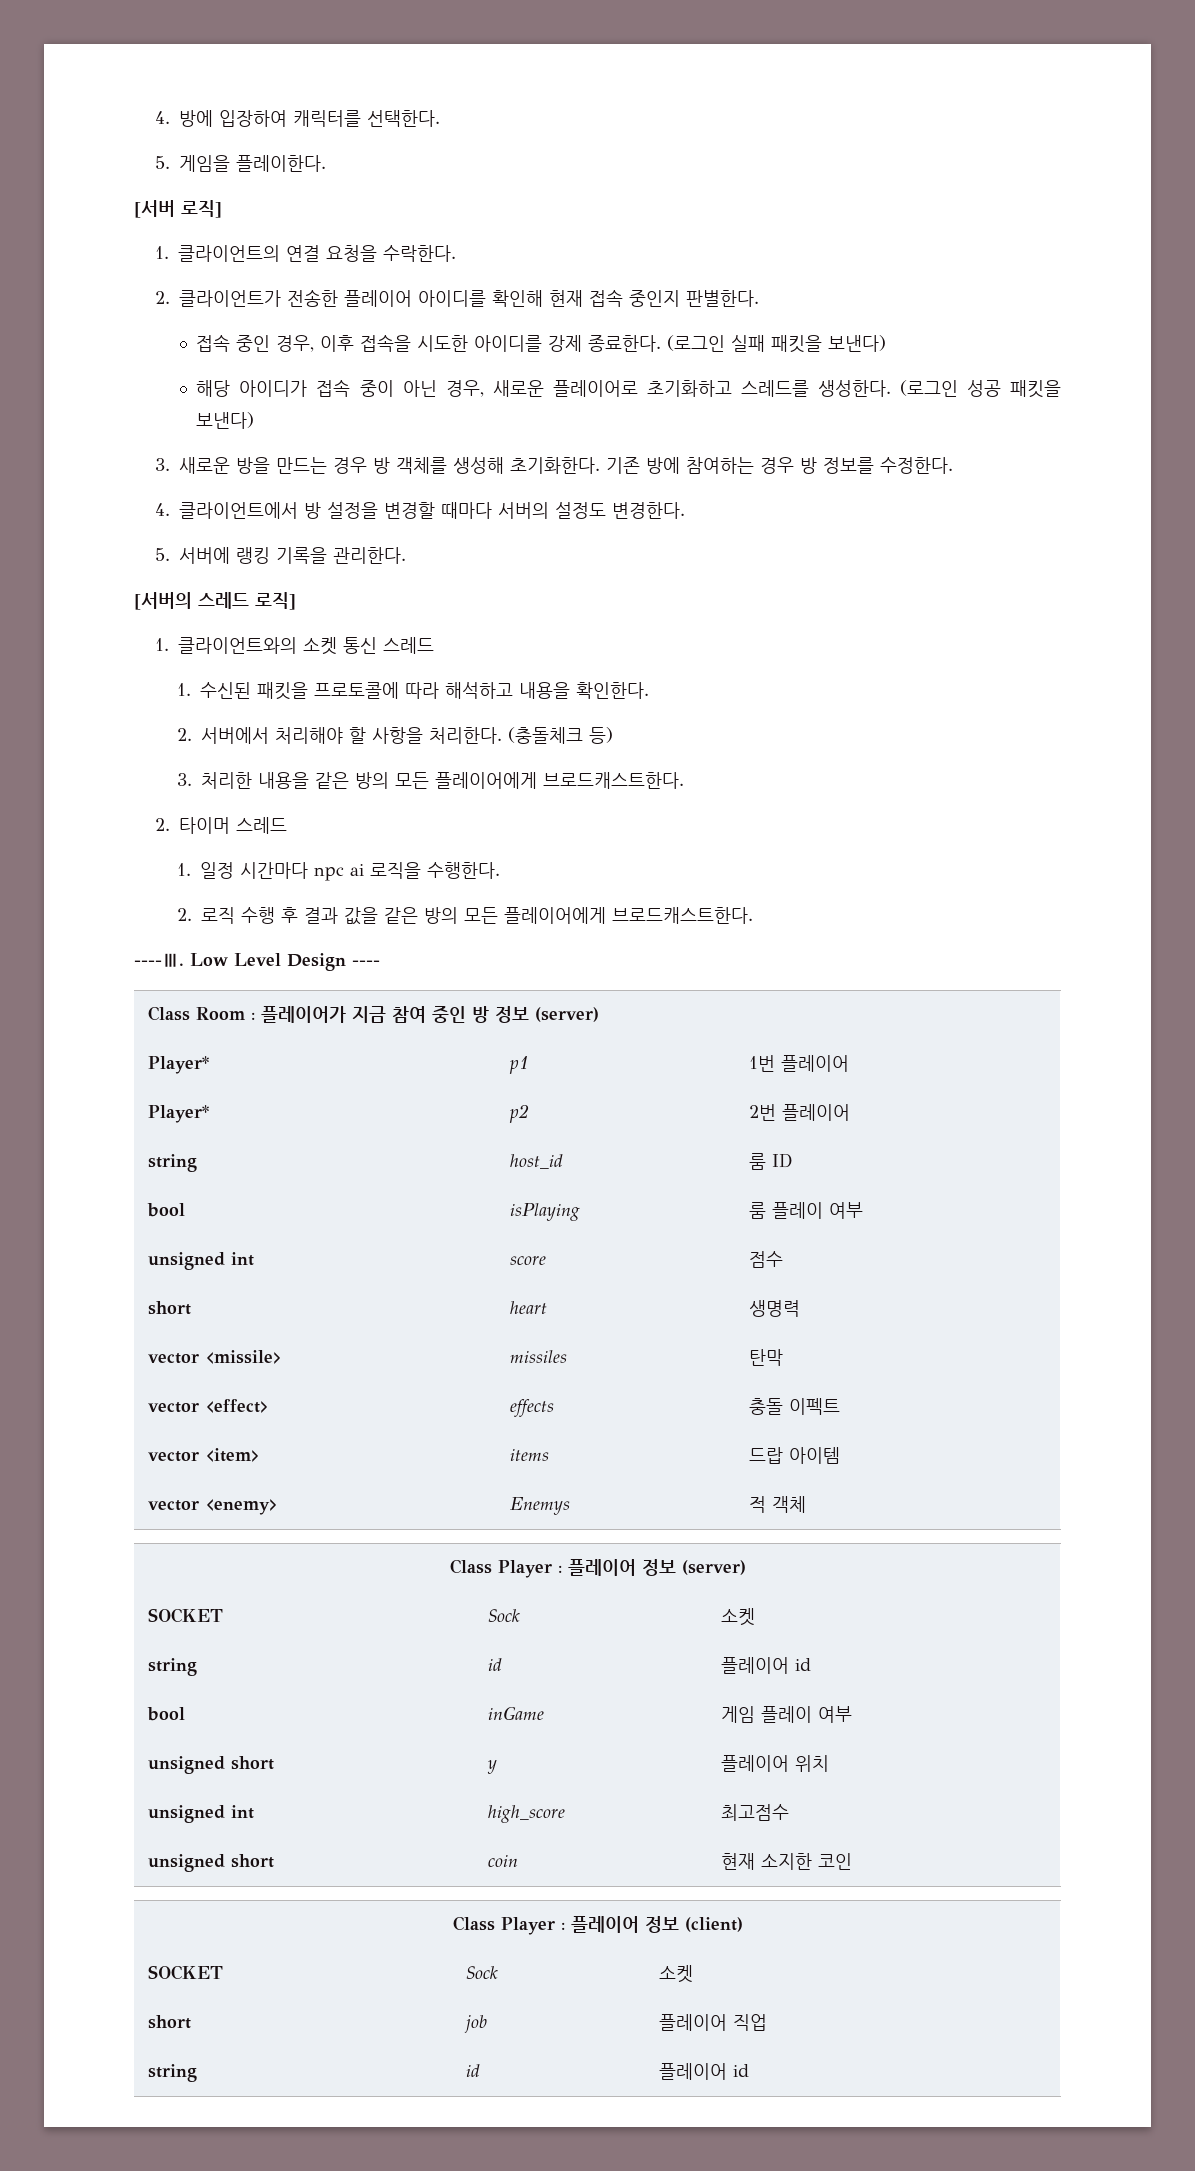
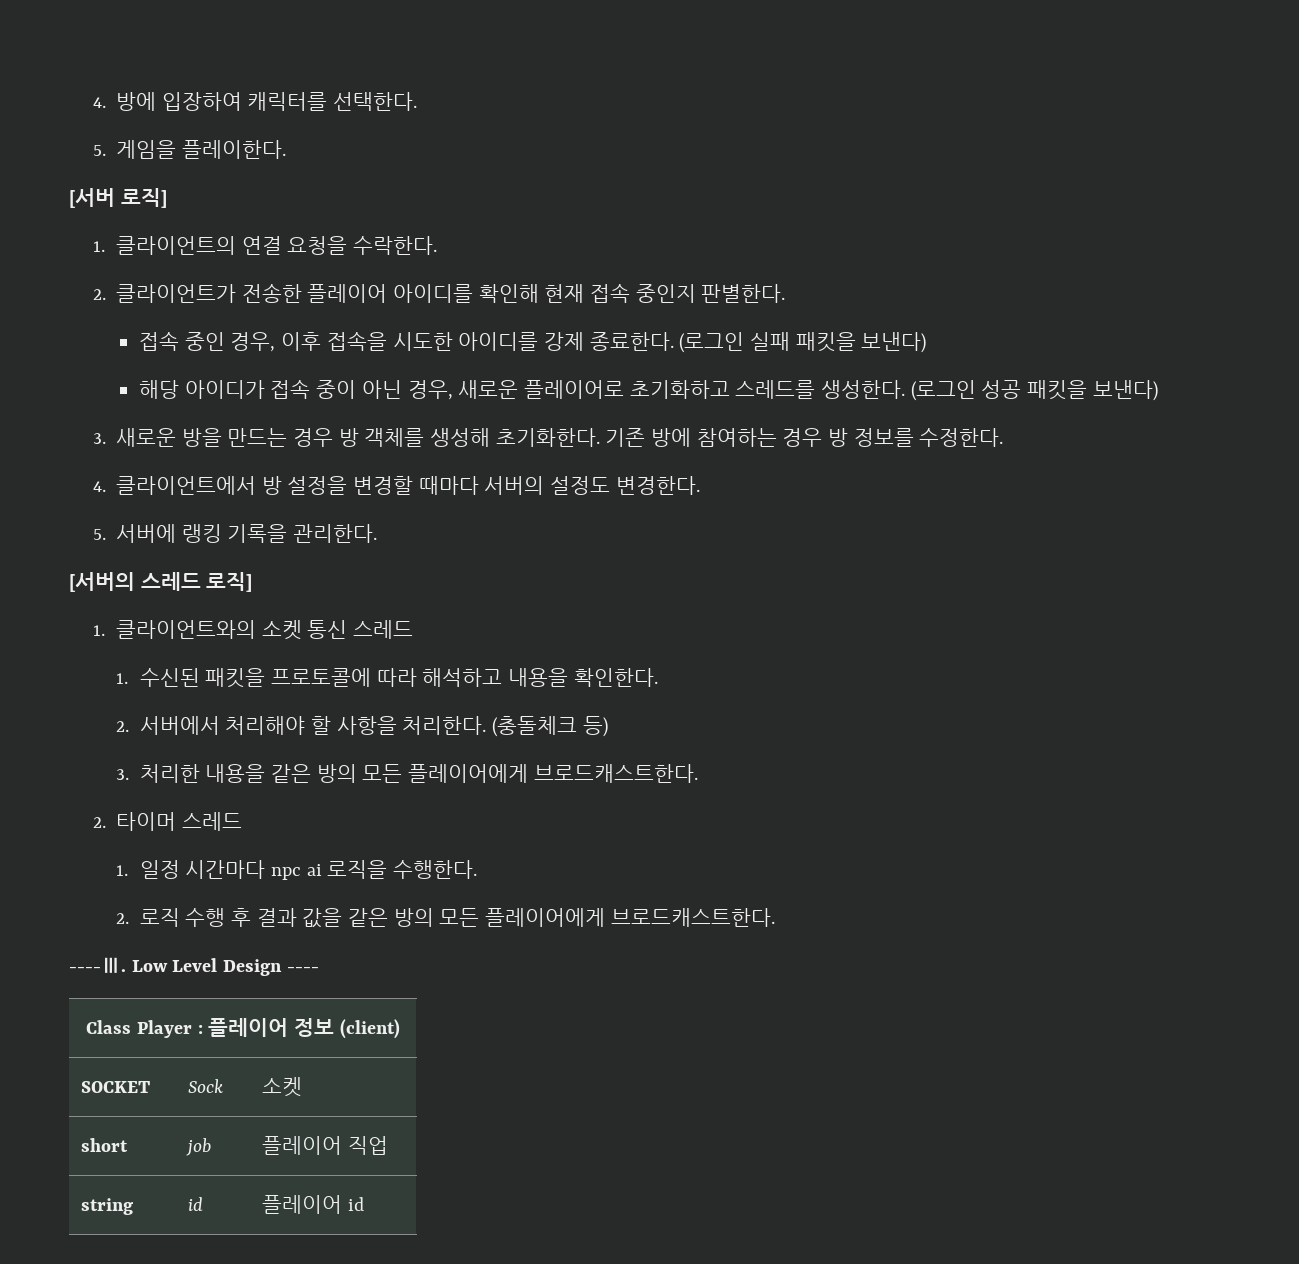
[148,1006,600,1023] [148,1056,210,1074] [509,1056,530,1074] [749,1055,850,1072] [148,1105,210,1123] [509,1104,530,1123] [749,1104,851,1121] [148,1154,198,1172] [510,1154,564,1169] [749,1153,794,1170] [147,1203,186,1217] [510,1203,581,1221] [749,1202,864,1219] [148,1252,255,1270] [510,1256,547,1265] [749,1251,784,1268] [148,1301,192,1315] [510,1301,548,1314] [749,1300,801,1317] [148,1350,283,1364] [510,1350,568,1363] [749,1349,784,1366] [148,1399,270,1413] [510,1399,555,1417] [749,1398,841,1415] [148,1448,261,1462] [510,1449,550,1461] [749,1447,841,1464] [148,1499,279,1515] [510,1497,571,1515] [749,1496,807,1513] [449,1559,746,1578] [148,1608,224,1623] [488,1609,521,1622] [721,1608,756,1626] [148,1658,198,1676] [488,1658,503,1671] [721,1657,812,1674] [147,1707,186,1721] [488,1706,545,1720] [721,1706,853,1723] [148,1756,275,1774] [487,1760,498,1774] [721,1755,830,1772] [148,1805,255,1823] [488,1805,566,1823] [721,1804,790,1821] [148,1854,275,1872] [488,1855,519,1867] [721,1853,853,1870] // Class Room : 플레이어가 지금 참여 중인 방 정보 (server) // Player* | p1 | 1번 플레이어 // Player* | p2 | 2번 플레이어 // string | host_id | 룸 ID // bool | isPlaying | 룸 플레이 여부 // unsigned int | score | 점수 // short | heart | 생명력 // vector <missile> | missiles | 탄막 // vector <effect> | effects | 충돌 이펙트 // vector <item> | items | 드랍 아이템 // vector <enemy> | Enemys | 적 객체 // Class Player : 플레이어 정보 (server) // SOCKET | Sock | 소켓 // string | id | 플레이어 id // bool | inGame | 게임 플레이 여부 // unsigned short | y | 플레이어 위치 // unsigned int | high_score | 최고점수 // unsigned short | coin | 현재 소지한 코인 -> (319, 969) none

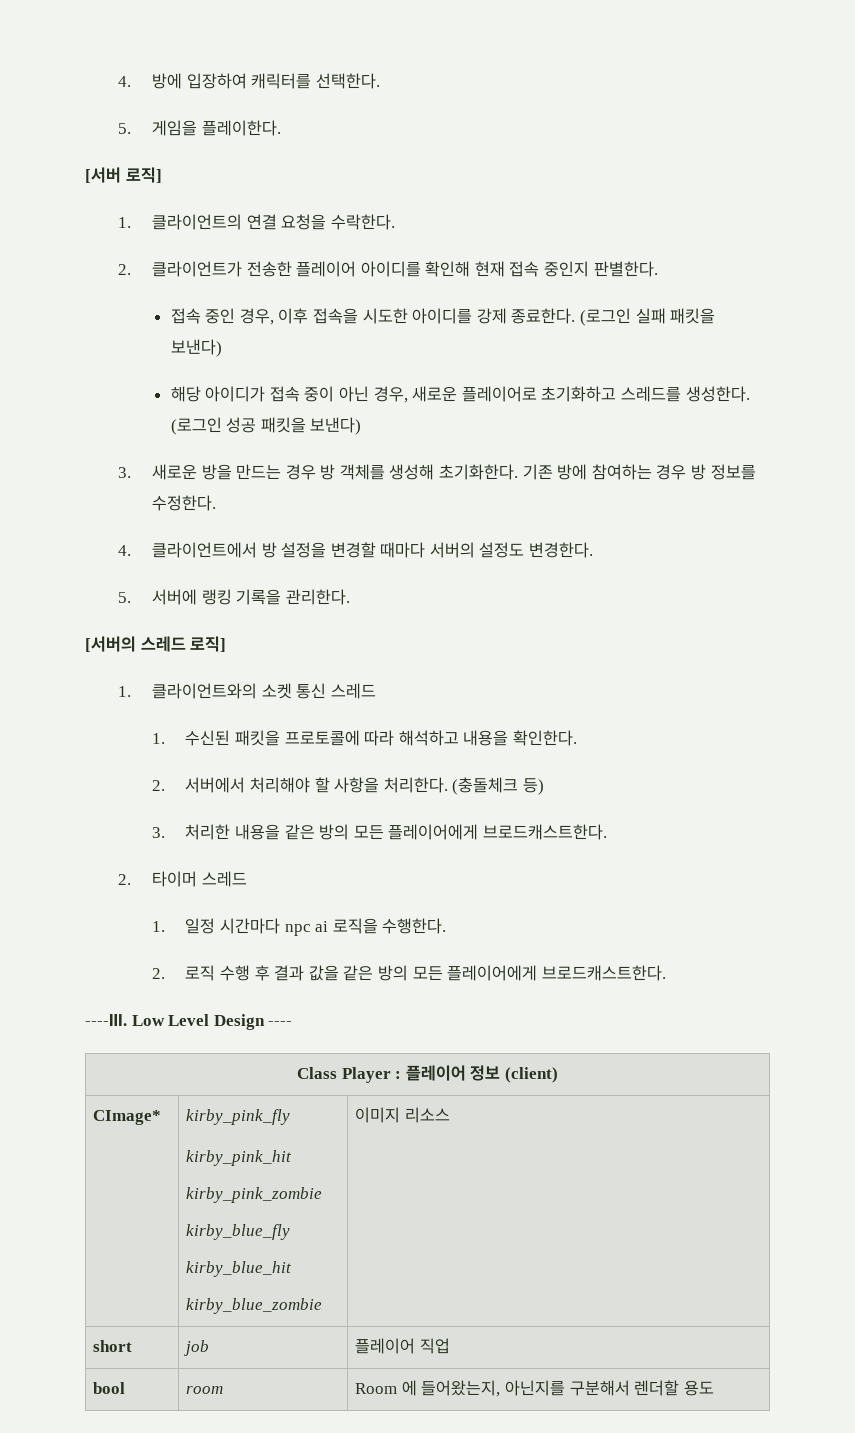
[81,1081,151,1093] [188,1079,224,1093] [262,1077,303,1097] [81,1138,129,1152] [186,1138,212,1156] [262,1136,388,1155] [81,1198,134,1215] [188,1197,204,1211] [262,1195,364,1214] SOCKET | Sock | 소켓 // short | job | 플레이어 직업 // string | id | 플레이어 id -> [93,1110,162,1125] [186,1109,291,1125] [186,1150,293,1166] [186,1187,323,1203] [186,1224,291,1240] [186,1261,293,1277] [186,1298,323,1314] [355,1107,450,1123] [93,1340,133,1352] [184,1340,210,1356] [355,1338,450,1354] [93,1382,126,1394] [186,1386,224,1394] [355,1380,714,1397] CImage* | kirby_pink_fly // kirby_pink_hit // kirby_pink_zombie // kirby_blue_fly // kirby_blue_hit // kirby_blue_zombie | 이미지 리소스 // short | job | 플레이어 직업 // bool | room | Room 에 들어왔는지, 아닌지를 구분해서 렌더할 용도

